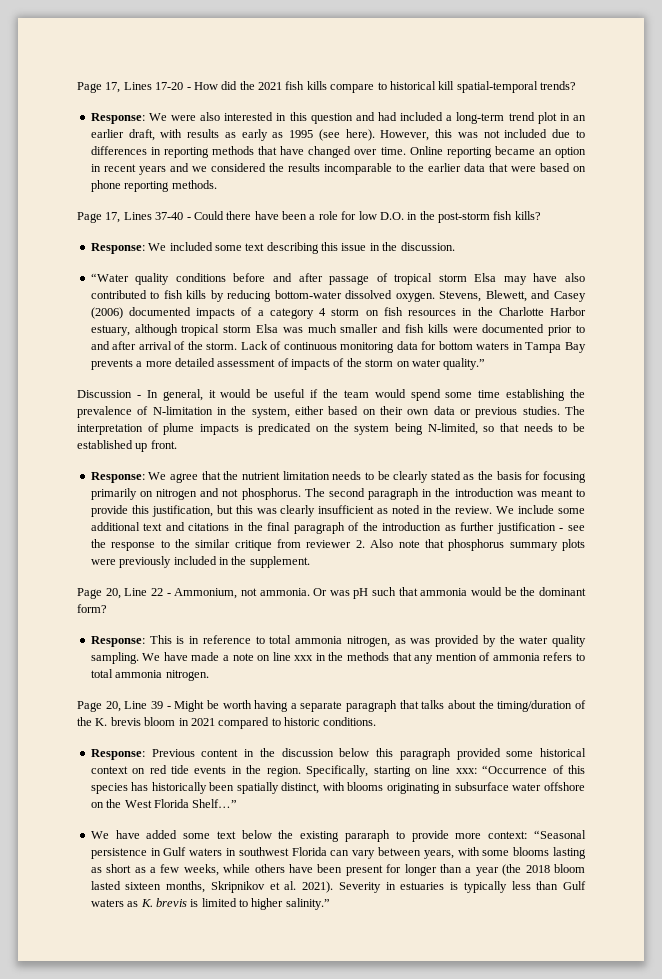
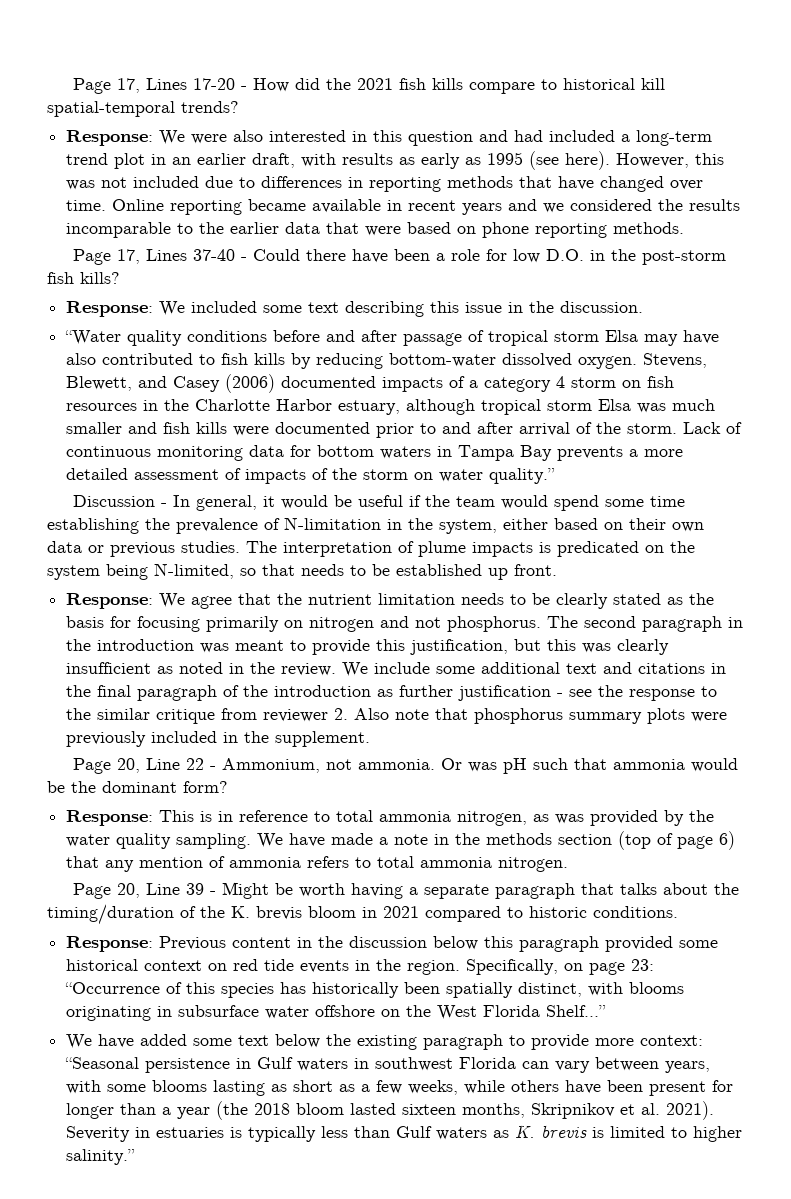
[538,147,587,158] an option -> [312,199,382,213] available
[257,652,390,661] on line xxx in the methods -> [434,831,736,850] in the methods section (top of page 6)
[373,765,477,777] starting on line xxx: -> [564,959,655,975] on page 23:
[345,830,391,842] pararaph -> [423,1034,504,1050] paragraph

